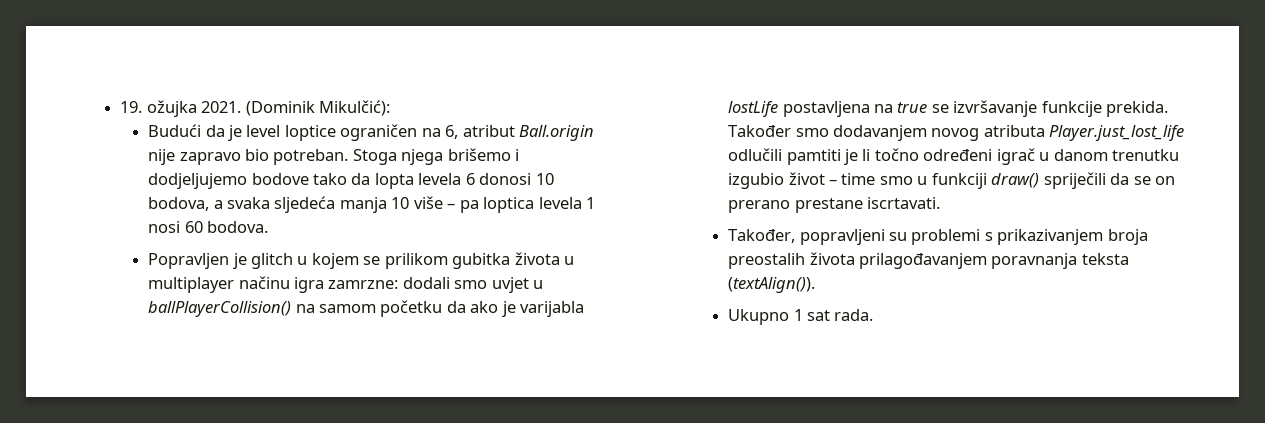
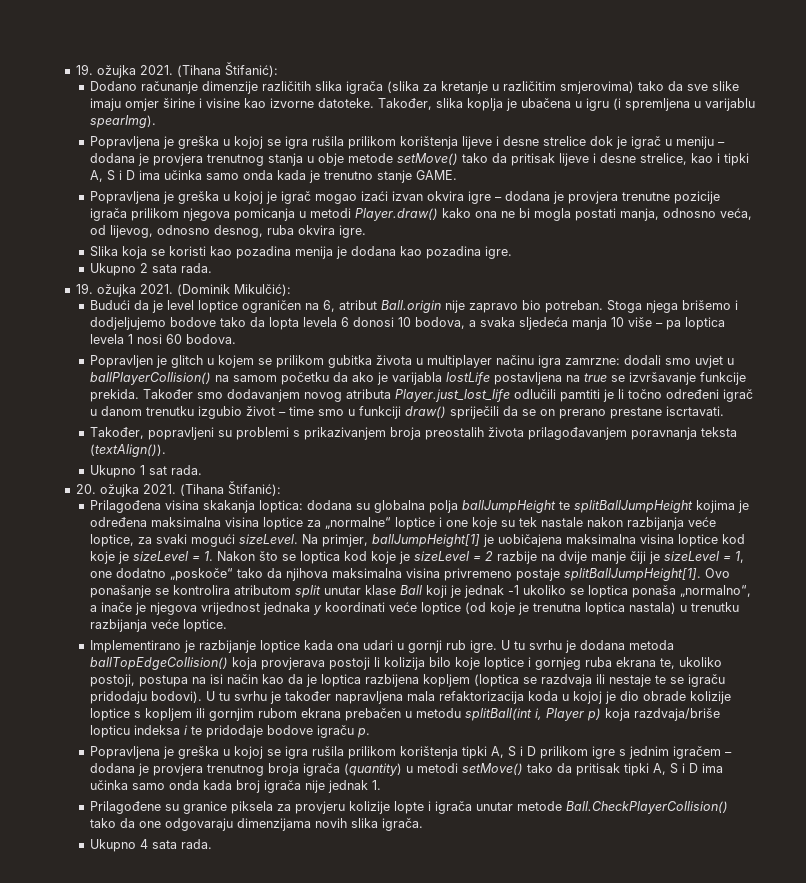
[120,100,242,117] 19. ožujka 2021. -> [76,62,279,78] [90,81,740,94] [90,98,756,111] [90,115,157,128] [90,136,726,149] [90,153,750,166] [90,170,458,183] [90,191,721,204] [90,208,753,221] [90,225,367,238] [90,246,513,259] [90,263,213,276] [76,283,174,297] 19. ožujka 2021. (Tihana Štifanić): // Dodano računanje dimenzije različitih slika igrača (slika za kretanje u različitim smjerovima) tako da sve slike imaju omjer širine i visine kao izvorne datoteke. Također, slika koplja je ubačena u igru (i spremljena u varijablu spearImg). // Popravljena je greška u kojoj se igra rušila prilikom korištenja lijeve i desne strelice dok je igrač u meniju – dodana je provjera trenutnog stanja u obje metode setMove() tako da pritisak lijeve i desne strelice, kao i tipki A, S i D ima učinka samo onda kada je trenutno stanje GAME. // Popravljena je greška u kojoj je igrač mogao izaći izvan okvira igre – dodana je provjera trenutne pozicije igrača prilikom njegova pomicanja u metodi Player.draw() kako ona ne bi mogla postati manja, odnosno veća, od lijevog, odnosno desnog, ruba okvira igre. // Slika koja se koristi kao pozadina menija je dodana kao pozadina igre. // Ukupno 2 sata rada. // 19. ožujka 2021.
(874, 315) none -> [76,481,282,497] [90,500,750,513] [90,517,717,530] [90,534,746,547] [90,551,745,564] [90,568,731,581] [90,585,752,598] [90,602,740,615] [90,619,228,632] [90,640,675,653] [90,657,723,670] [90,674,726,687] [90,691,732,704] [90,708,721,721] [90,725,371,738] [90,746,733,759] [90,763,724,776] [90,780,382,793] [90,801,729,814] [90,818,424,831] [90,839,213,852] // 20. ožujka 2021. (Tihana Štifanić): // Prilagođena visina skakanja loptica: dodana su globalna polja ballJumpHeight te splitBallJumpHeight kojima je određena maksimalna visina loptice za „normalne“ loptice i one koje su tek nastale nakon razbijanja veće loptice, za svaki mogući sizeLevel. Na primjer, ballJumpHeight[1] je uobičajena maksimalna visina loptice kod koje je sizeLevel = 1. Nakon što se loptica kod koje je sizeLevel = 2 razbije na dvije manje čiji je sizeLevel = 1, one dodatno „poskoče“ tako da njihova maksimalna visina privremeno postaje splitBallJumpHeight[1]. Ovo ponašanje se kontrolira atributom split unutar klase Ball koji je jednak -1 ukoliko se loptica ponaša „normalno“, a inače je njegova vrijednost jednaka y koordinati veće loptice (od koje je trenutna loptica nastala) u trenutku razbijanja veće loptice. // Implementirano je razbijanje loptice kada ona udari u gornji rub igre. U tu svrhu je dodana metoda ballTopEdgeCollision() koja provjerava postoji li kolizija bilo koje loptice i gornjeg ruba ekrana te, ukoliko postoji, postupa na isi način kao da je loptica razbijena kopljem (loptica se razdvaja ili nestaje te se igraču pridodaju bodovi). U tu svrhu je također napravljena mala refaktorizacija koda u kojoj je dio obrade kolizije loptice s kopljem ili gornjim rubom ekrana prebačen u metodu splitBall(int i, Player p) koja razdvaja/briše lopticu indeksa i te pridodaje bodove igraču p. // Popravljena je greška u kojoj se igra rušila prilikom korištenja tipki A, S i D prilikom igre s jednim igračem – dodana je provjera trenutnog broja igrača (quantity) u metodi setMove() tako da pritisak tipki A, S i D ima učinka samo onda kada broj igrača nije jednak 1. // Prilagođene su granice piksela za provjeru kolizije lopte i igrača unutar metode Ball.CheckPlayerCollision() tako da one odgovaraju dimenzijama novih slika igrača. // Ukupno 4 sata rada.

